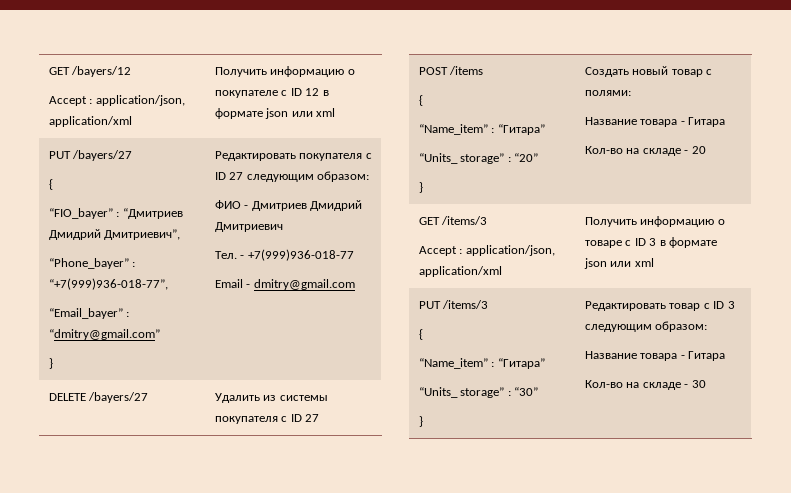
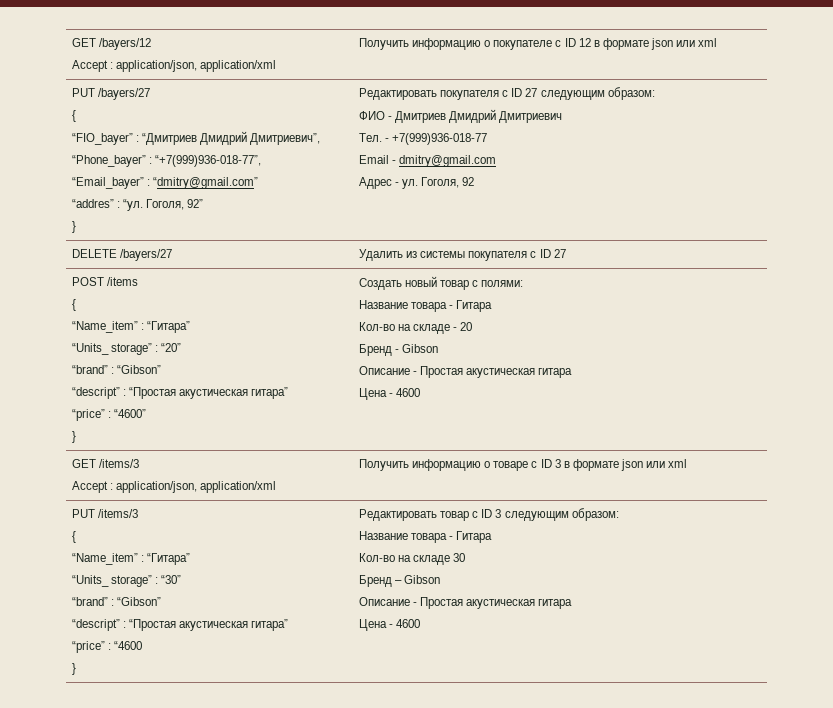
(160, 334) none -> [72,199,204,211] // “addres” : “ул. Гоголя, 92”
(355, 284) none -> [359,177,475,189] // Адрес - ул. Гоголя, 92
(539, 157) none -> [72,365,162,374] [72,387,289,399] [72,409,147,421] // “brand” : “Gibson” // “descript” : “Простая акустическая гитара” // “price” : “4600”
(706, 150) none -> [359,344,439,356] [359,366,573,378] [359,388,421,400] // Бренд - Gibson // Описание - Простая акустическая гитара // Цена - 4600
(539, 391) none -> [72,597,162,606] [72,619,289,631] [72,641,143,653] // “brand” : “Gibson” // “descript” : “Простая акустическая гитара” // “price” : “4600
[684,380,706,388] - 30 -> [453,553,466,562] [359,575,441,587] [359,597,573,609] [359,619,421,631] 30 // Бренд – Gibson // Описание - Простая акустическая гитара // Цена - 4600

